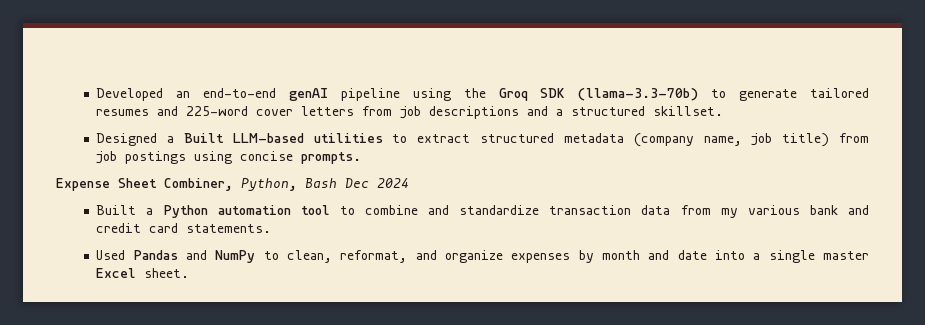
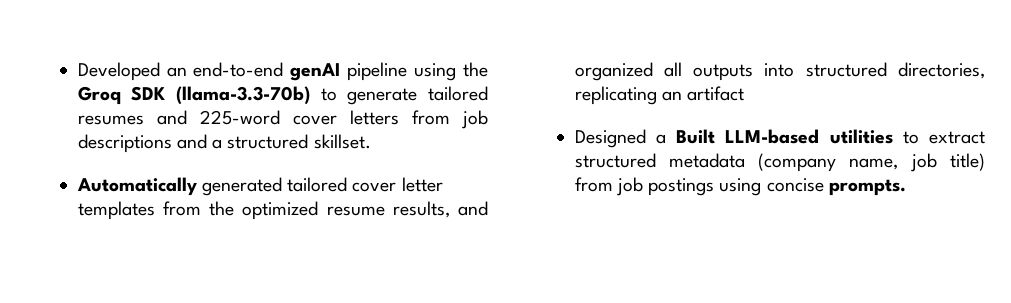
(724, 111) none -> [76,177,443,196] [77,201,488,220] [574,62,985,81] [574,86,745,105] // Automatically generated tailored cover letter templates from the optimized resume results, and organized all outputs into structured directories, replicating an artifact
[56,178,409,191] [96,205,869,218] [96,223,272,233] [96,250,869,263] [96,268,190,278] // Expense Sheet Combiner, Python, Bash Dec 2024 // Built a Python automation tool to combine and standardize transaction data from my various bank and credit card statements. // Used Pandas and NumPy to clean, reformat, and organize expenses by month and date into a single master Excel sheet. -> (906, 187) none

